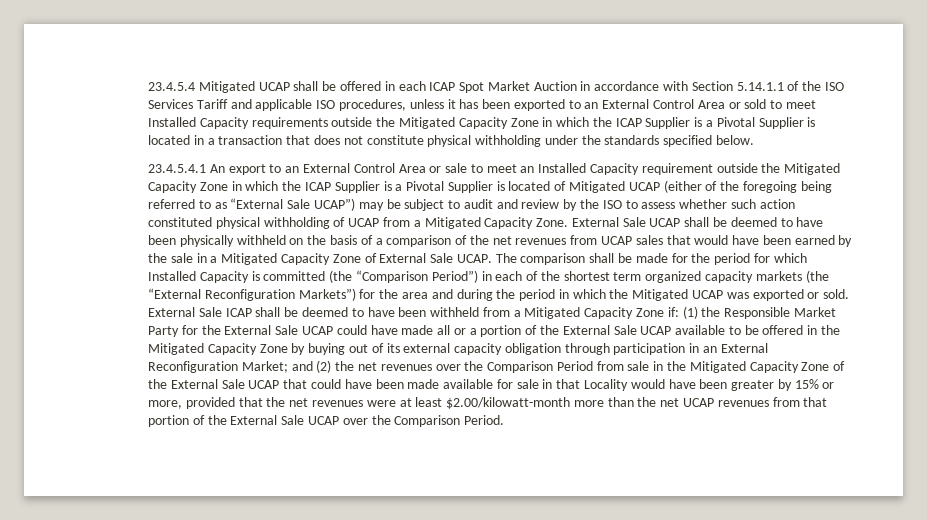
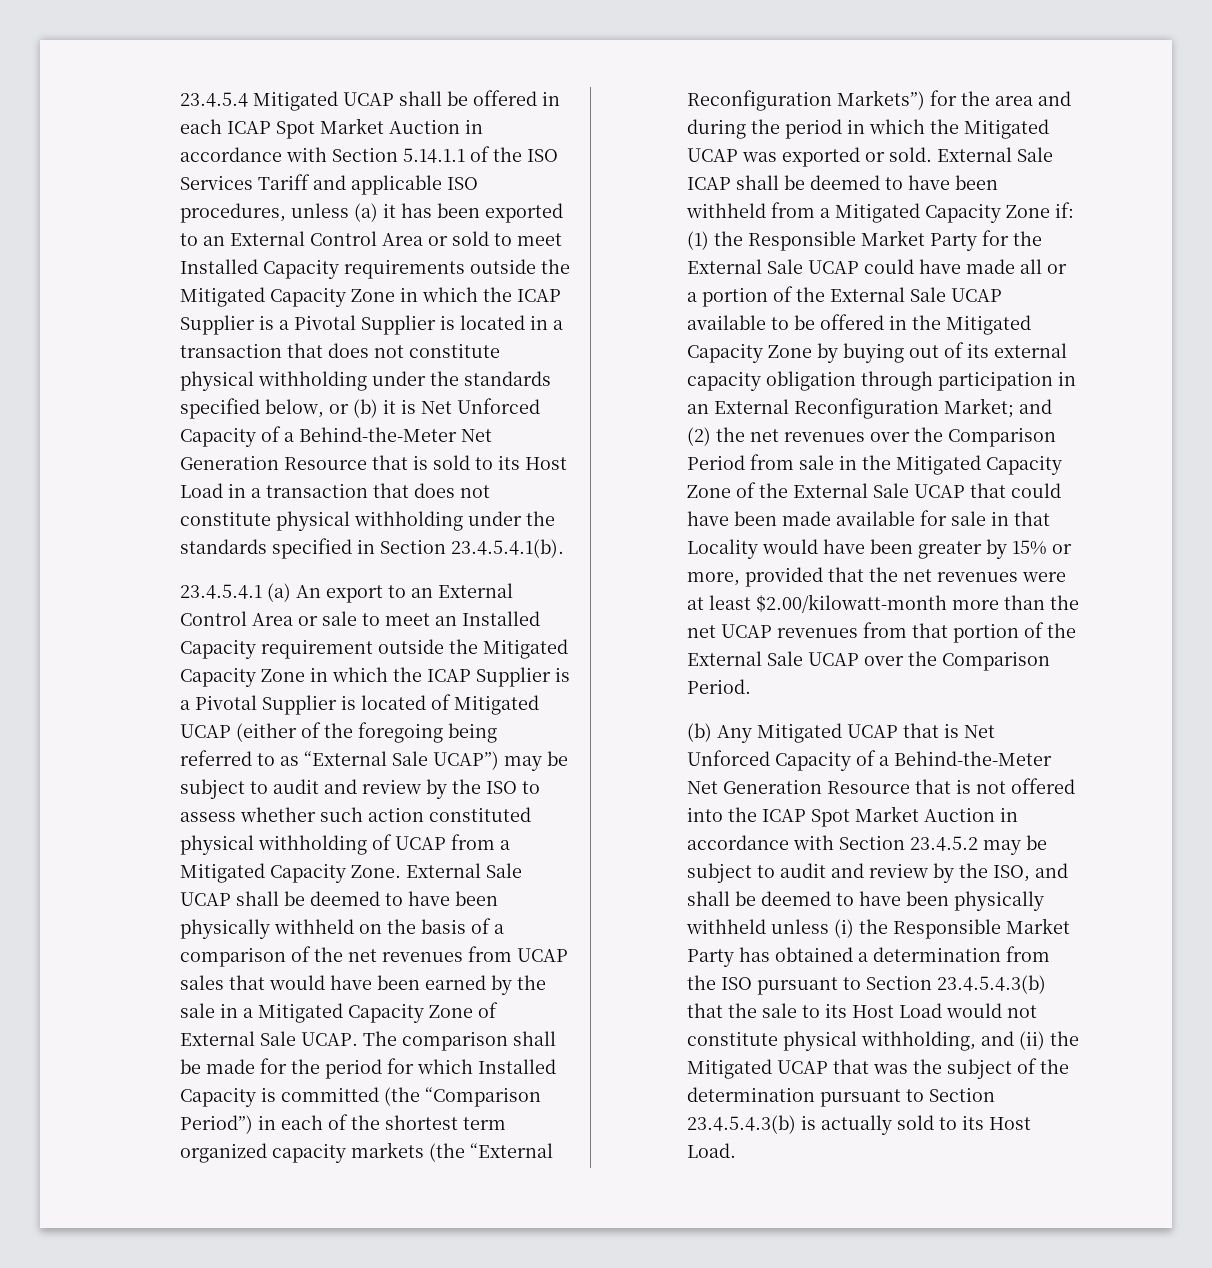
(444, 104) none -> [353,203,378,222] (a)
[716,135,755,145] below. -> [264,398,540,418] [179,426,492,447] [179,455,567,470] [179,483,490,498] [179,511,555,531] [179,538,564,559] below, or (b) it is Net Unforced Capacity of a Behind-the-Meter Net Generation Resource that is sold to its Host Load in a transaction that does not constitute physical withholding under the standards specified in Section 23.4.5.4.1(b).
(207, 168) none -> [266,583,291,602] (a)
(505, 420) none -> [686,723,995,743] [686,750,1052,771] [686,778,1075,794] [686,806,1018,827] [686,835,1047,855] [686,863,1068,883] [686,891,1044,911] [685,918,1070,939] [686,946,1050,967] [686,975,1046,995] [686,1003,1037,1018] [686,1031,1079,1051] [686,1058,1069,1079] [686,1087,995,1107] [686,1115,1031,1135] [686,1143,736,1158] // (b) Any Mitigated UCAP that is Net Unforced Capacity of a Behind-the-Meter Net Generation Resource that is not offered into the ICAP Spot Market Auction in accordance with Section 23.4.5.2 may be subject to audit and review by the ISO, and shall be deemed to have been physically withheld unless (i) the Responsible Market Party has obtained a determination from the ISO pursuant to Section 23.4.5.4.3(b) that the sale to its Host Load would not constitute physical withholding, and (ii) the Mitigated UCAP that was the subject of the determination pursuant to Section 23.4.5.4.3(b) is actually sold to its Host Load.

